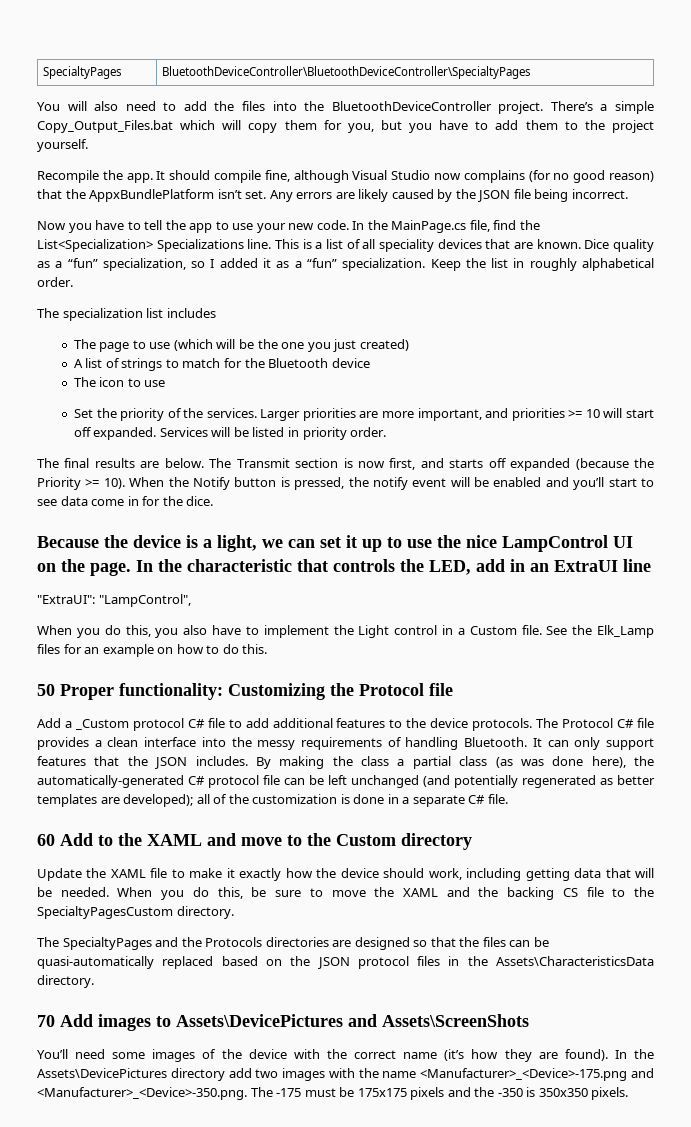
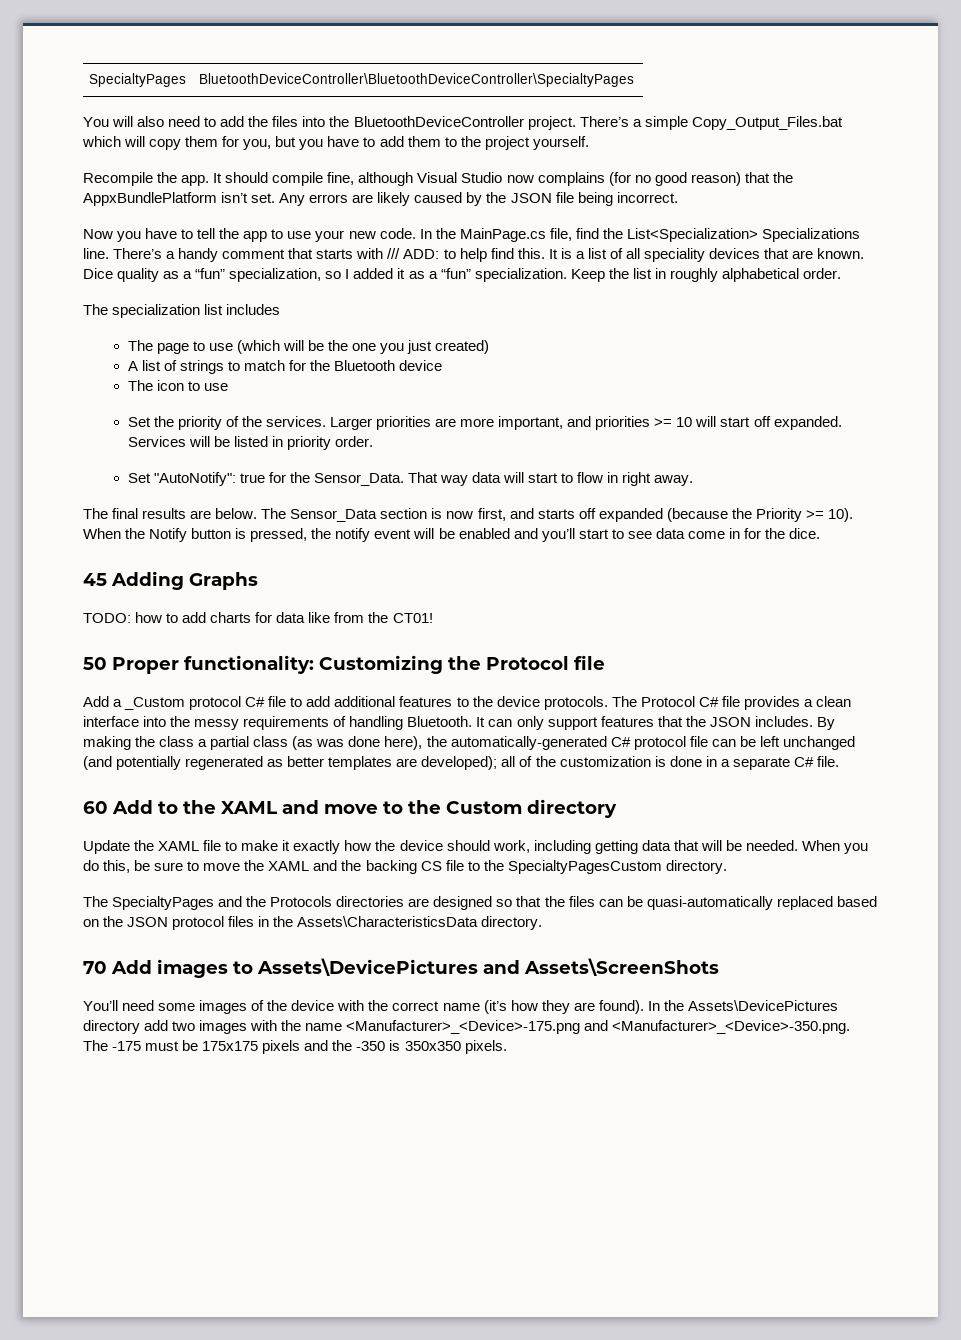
[275,239,299,249] This -> [113,248,558,262] There’s a handy comment that starts with /// ADD: to help find this. It
(387, 432) none -> [127,472,694,486] // Set "AutoNotify": true for the Sensor_Data. That way data will start to flow in right away.
[236,458,290,468] Transmit -> [290,509,378,522] Sensor_Data
[37,535,633,552] [37,559,651,576] [37,594,191,607] [37,625,654,638] [37,644,268,657] Because the device is a light, we can set it up to use the nice LampControl UI on the page. In the characteristic that controls the LED, add in an ExtraUI line // "ExtraUI": "LampControl", // When you do this, you also have to implement the Light control in a Custom file. See the Elk_Lamp files for an example on how to do this. -> [83,571,258,590] [83,612,433,623] 45 Adding Graphs // TODO: how to add charts for data like from the CT01!

